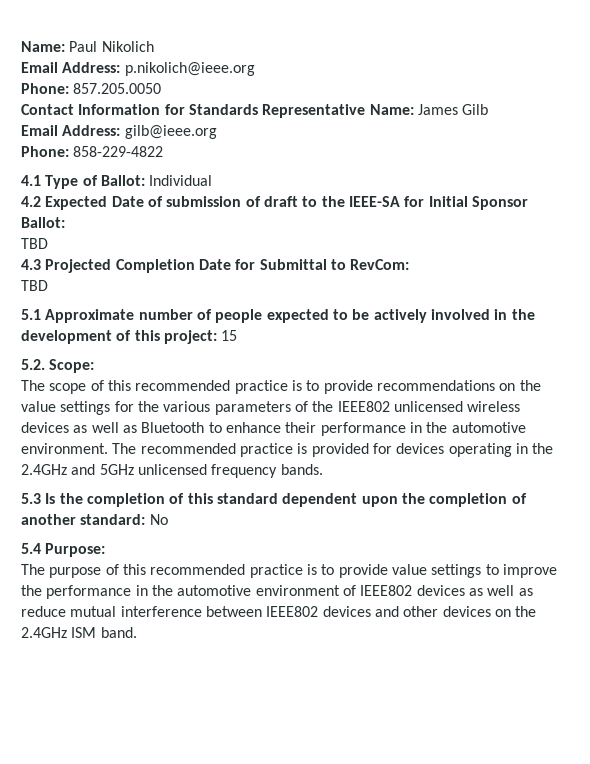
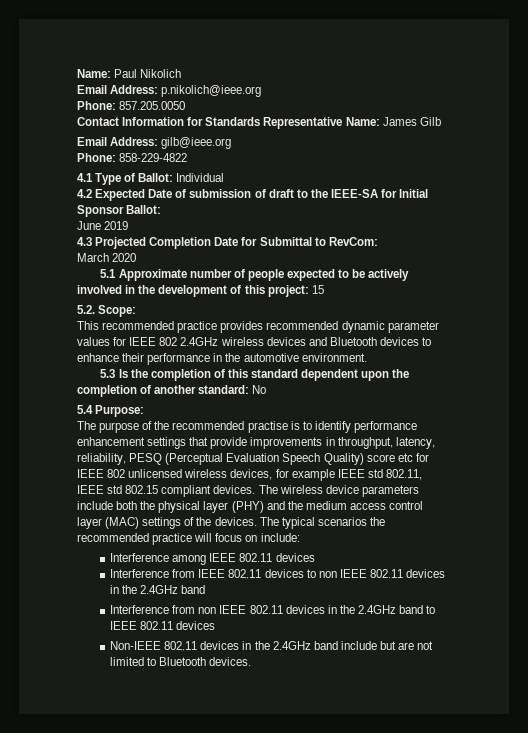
[21,238,48,249] TBD -> [77,221,129,230] June 2019
[21,280,48,291] TBD -> [77,253,137,262] March 2020
[21,380,541,394] [21,401,521,415] [21,422,205,433] The scope of this recommended practice is to provide recommendations on the value settings for the various parameters of the IEEE802 unlicensed wireless devices as well as Bluetooth -> [77,321,439,333] [77,337,419,346] This recommended practice provides recommended dynamic parameter values for IEEE 802 2.4GHz wireless devices and Bluetooth devices
[112,443,554,457] [21,464,323,478] The recommended practice is provided for devices operating in the 2.4GHz and 5GHz unlicensed frequency bands. -> (367, 357) none
[122,564,557,578] [21,585,533,599] [21,606,537,617] [21,627,137,638] this recommended practice is to provide value settings to improve the performance in the automotive environment of IEEE802 devices as well as reduce mutual interference between IEEE802 devices and other devices on the 2.4GHz ISM band. -> [154,421,417,433] [77,437,435,449] [77,453,429,465] [77,469,422,481] [77,485,419,497] [77,501,424,513] [77,517,385,529] [77,533,300,545] [110,553,315,565] [110,569,446,578] [110,585,206,594] [110,605,436,614] [110,621,216,630] [110,641,434,650] [110,657,252,666] the recommended practise is to identify performance enhancement settings that provide improvements in throughput, latency, reliability, PESQ (Perceptual Evaluation Speech Quality) score etc for IEEE 802 unlicensed wireless devices, for example IEEE std 802.11, IEEE std 802.15 compliant devices. The wireless device parameters include both the physical layer (PHY) and the medium access control layer (MAC) settings of the devices. The typical scenarios the recommended practice will focus on include: // Interference among IEEE 802.11 devices // Interference from IEEE 802.11 devices to non IEEE 802.11 devices in the 2.4GHz band // Interference from non IEEE 802.11 devices in the 2.4GHz band to IEEE 802.11 devices // Non-IEEE 802.11 devices in the 2.4GHz band include but are not limited to Bluetooth devices.

